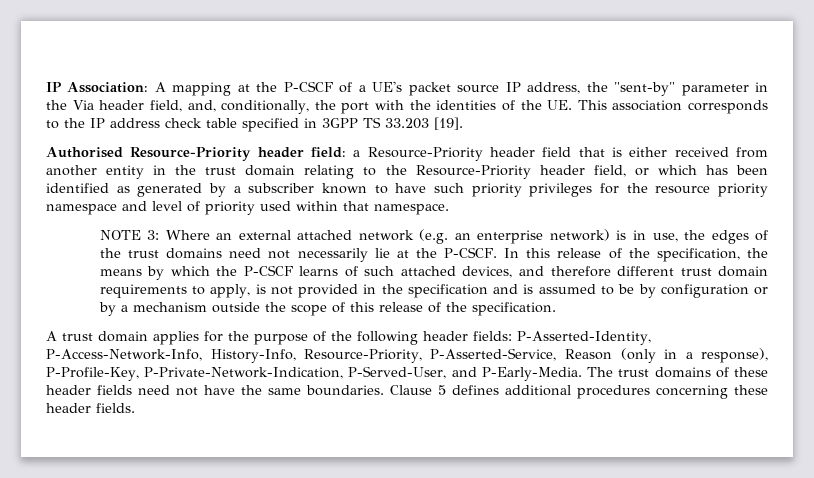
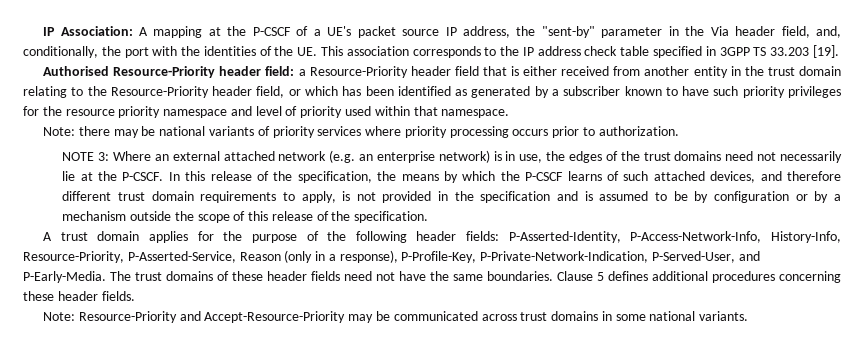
(449, 209) none -> [43,126,679,138] // Note: there may be national variants of priority services where priority processing occurs prior to authorization.
(135, 408) none -> [43,311,749,323] // Note: Resource-Priority and Accept-Resource-Priority may be communicated across trust domains in some national variants.

